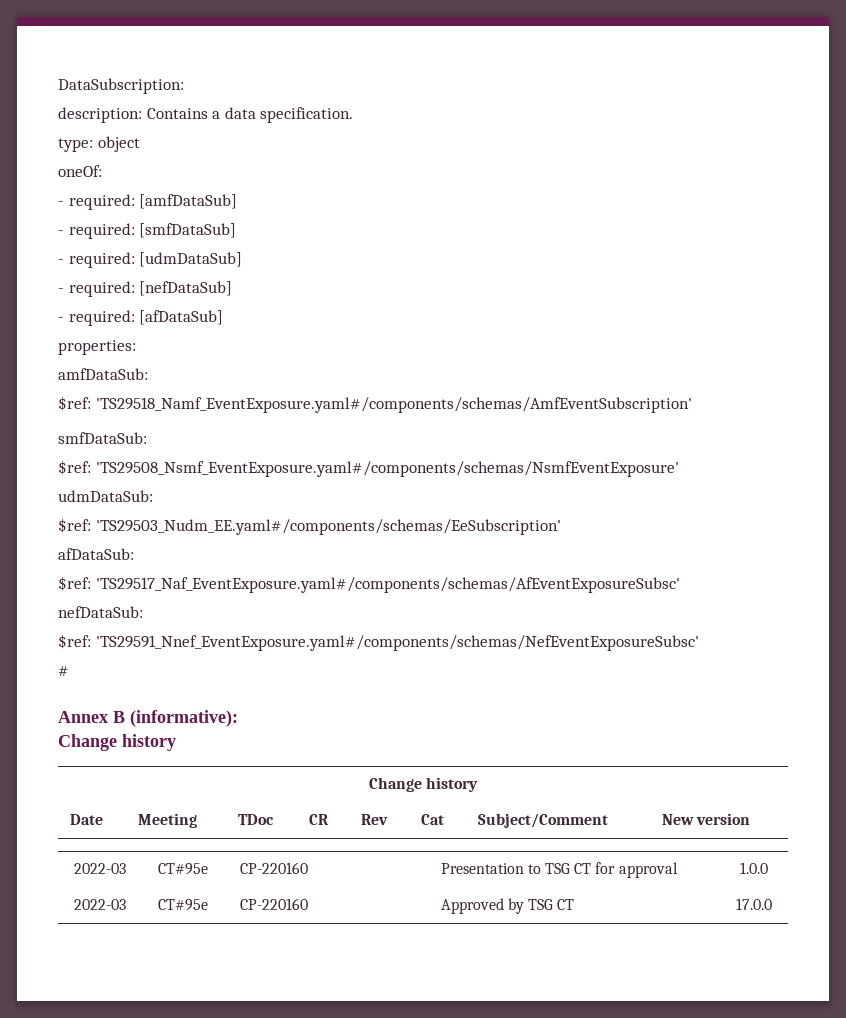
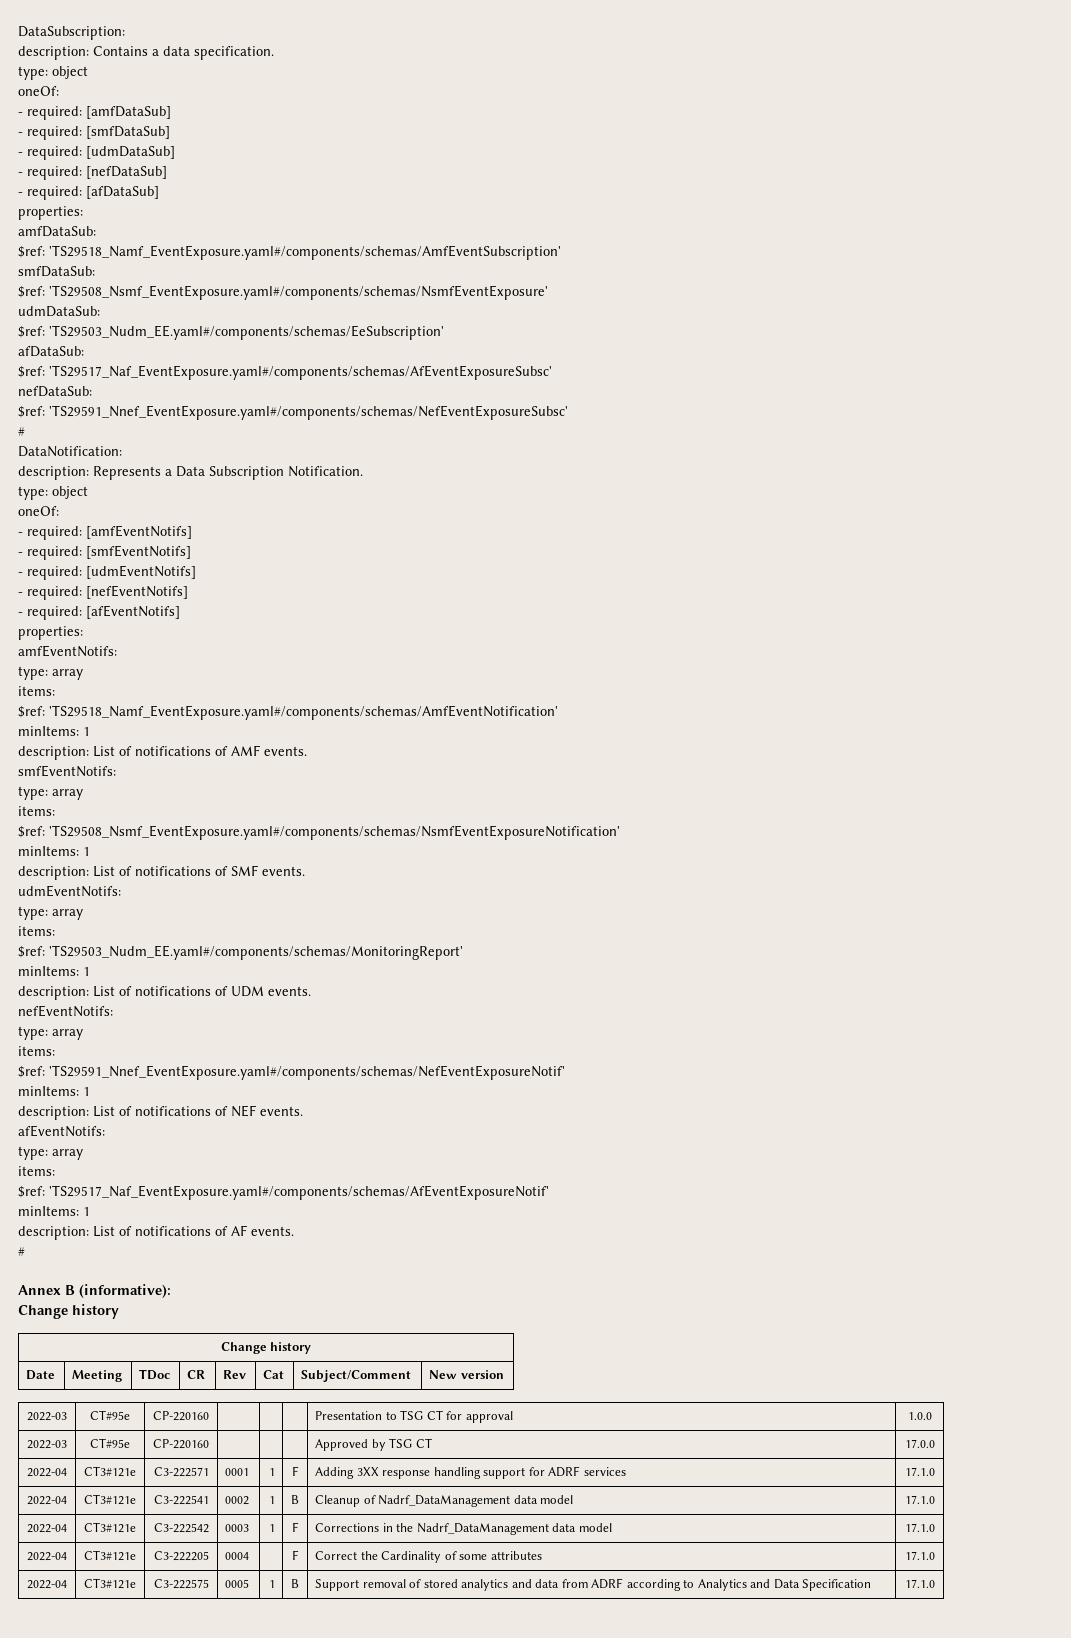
(69, 671) none -> [18,446,122,457] [18,466,363,480] [18,486,88,500] [18,506,59,516] [18,525,192,540] [18,545,191,560] [18,565,196,580] [18,585,188,600] [18,605,180,620] [18,626,83,640] [18,645,117,657] [18,666,83,680] [18,686,55,696] [18,705,558,720] [18,726,90,736] [18,745,307,760] [18,765,116,777] [18,786,83,800] [18,806,55,816] [18,825,620,840] [18,846,90,856] [18,865,305,880] [18,885,121,897] [18,906,83,920] [18,926,55,936] [18,945,463,960] [18,966,90,976] [18,986,311,1000] [18,1005,113,1017] [18,1026,83,1040] [18,1046,55,1056] [18,1065,565,1080] [18,1086,90,1096] [18,1105,303,1120] [18,1125,105,1137] [18,1146,83,1160] [18,1166,55,1176] [18,1185,549,1200] [18,1206,90,1216] [18,1225,294,1240] [18,1247,25,1256] // DataNotification: // description: Represents a Data Subscription Notification. // type: object // oneOf: // - required: [amfEventNotifs] // - required: [smfEventNotifs] // - required: [udmEventNotifs] // - required: [nefEventNotifs] // - required: [afEventNotifs] // properties: // amfEventNotifs: // type: array // items: // $ref: 'TS29518_Namf_EventExposure.yaml#/components/schemas/AmfEventNotification' // minItems: 1 // description: List of notifications of AMF events. // smfEventNotifs: // type: array // items: // $ref: 'TS29508_Nsmf_EventExposure.yaml#/components/schemas/NsmfEventExposureNotification' // minItems: 1 // description: List of notifications of SMF events. // udmEventNotifs: // type: array // items: // $ref: 'TS29503_Nudm_EE.yaml#/components/schemas/MonitoringReport' // minItems: 1 // description: List of notifications of UDM events. // nefEventNotifs: // type: array // items: // $ref: 'TS29591_Nnef_EventExposure.yaml#/components/schemas/NefEventExposureNotif' // minItems: 1 // description: List of notifications of NEF events. // afEventNotifs: // type: array // items: // $ref: 'TS29517_Naf_EventExposure.yaml#/components/schemas/AfEventExposureNotif' // minItems: 1 // description: List of notifications of AF events. // #
(772, 904) none -> [27,1468,67,1477] [84,1466,136,1477] [153,1467,209,1477] [225,1468,250,1476] [268,1468,275,1476] [291,1466,299,1476] [315,1466,626,1479] [904,1467,935,1476] [27,1496,67,1505] [84,1494,136,1505] [153,1495,209,1505] [225,1496,250,1505] [268,1496,275,1504] [291,1495,299,1504] [315,1495,574,1507] [904,1495,935,1504] [27,1524,67,1533] [84,1522,136,1533] [153,1523,209,1533] [225,1524,250,1532] [268,1524,275,1532] [291,1522,299,1532] [315,1523,612,1535] [904,1523,935,1532] [27,1552,67,1561] [84,1550,136,1561] [153,1551,209,1561] [225,1552,250,1560] [291,1550,299,1560] [315,1551,542,1563] [904,1551,935,1560] [27,1580,67,1589] [84,1578,136,1589] [153,1579,209,1589] [225,1579,250,1588] [268,1580,275,1588] [291,1579,299,1588] [315,1578,872,1591] [904,1579,935,1588] // 2022-04 | CT3#121e | C3-222571 | 0001 | 1 | F | Adding 3XX response handling support for ADRF services | 17.1.0 // 2022-04 | CT3#121e | C3-222541 | 0002 | 1 | B | Cleanup of Nadrf_DataManagement data model | 17.1.0 // 2022-04 | CT3#121e | C3-222542 | 0003 | 1 | F | Corrections in the Nadrf_DataManagement data model | 17.1.0 // 2022-04 | CT3#121e | C3-222205 | 0004 | | F | Correct the Cardinality of some attributes | 17.1.0 // 2022-04 | CT3#121e | C3-222575 | 0005 | 1 | B | Support removal of stored analytics and data from ADRF according to Analytics and Data Specification | 17.1.0

